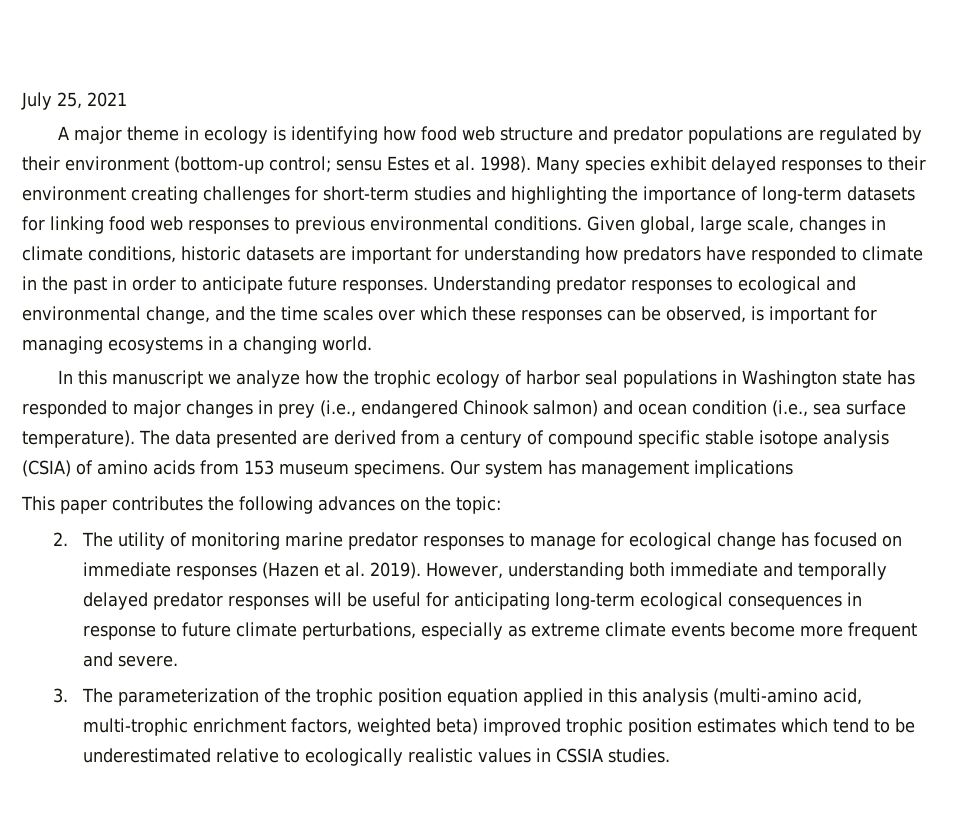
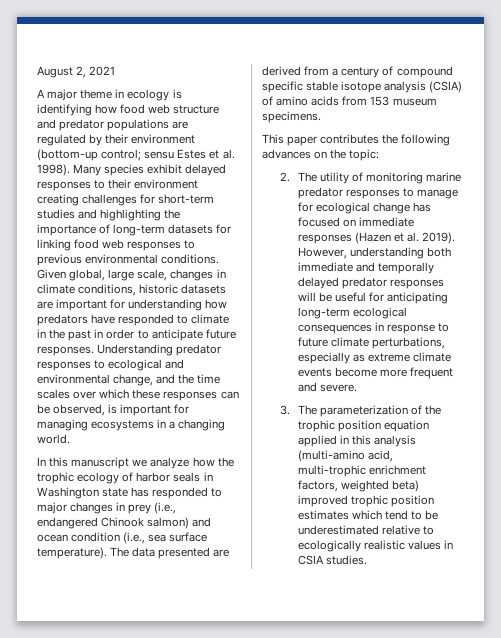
[21,92,82,110] July 25, -> [37,66,87,78] August 2,
[584,370,717,388] seal populations -> [173,472,201,482] seals
[450,460,793,478] Our system has management implications -> (321, 117) none
[556,748,604,763] CSSIA -> [297,555,324,565] CSIA

